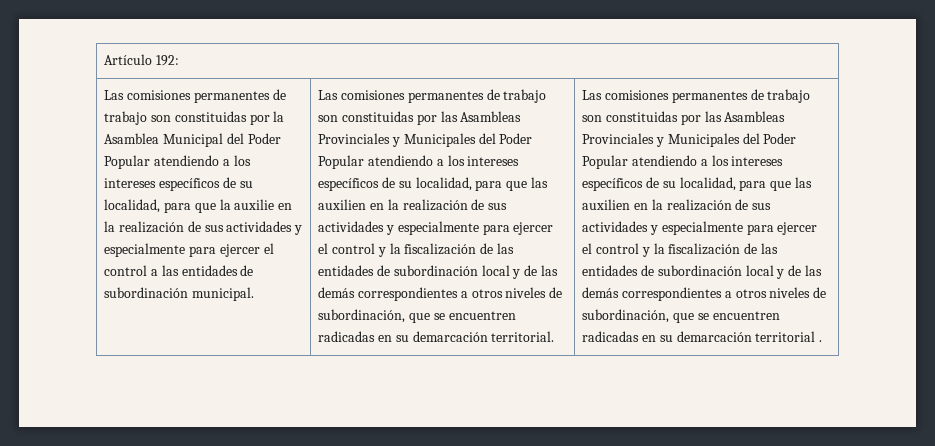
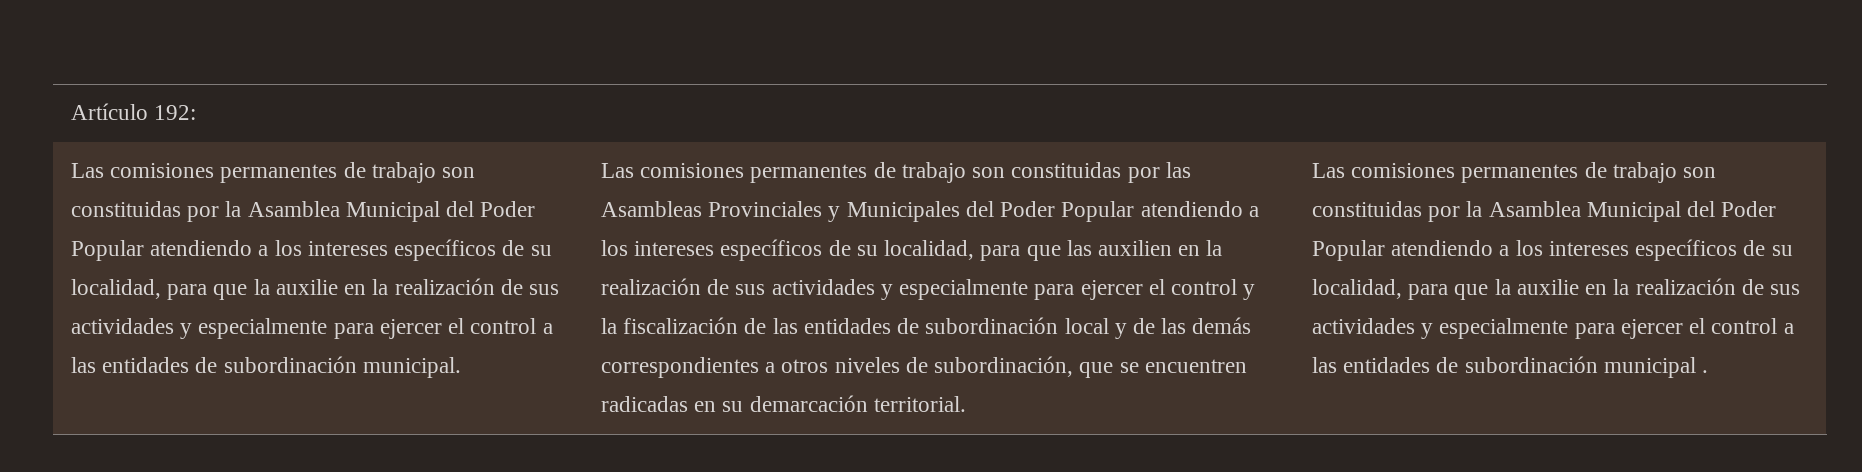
[704,111,786,122] [582,133,740,147] las Asambleas Provinciales y Municipales -> [1466,201,1681,222] la Asamblea Municipal
[795,177,813,188] [582,199,631,210] las auxilien -> [1494,279,1579,295] la auxilie
[641,243,779,257] [582,265,823,279] [582,287,827,301] [582,309,780,323] [582,331,816,342] y la fiscalización de las entidades de subordinación local y de las demás correspondientes a otros niveles de subordinación, que se encuentren radicadas en su demarcación territorial -> [1783,323,1794,334] [1312,356,1696,378] a las entidades de subordinación municipal

